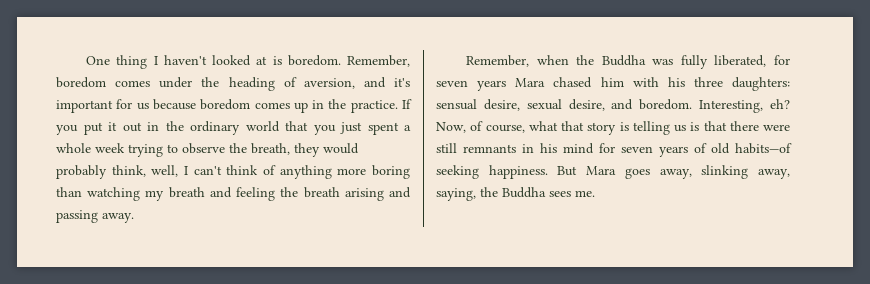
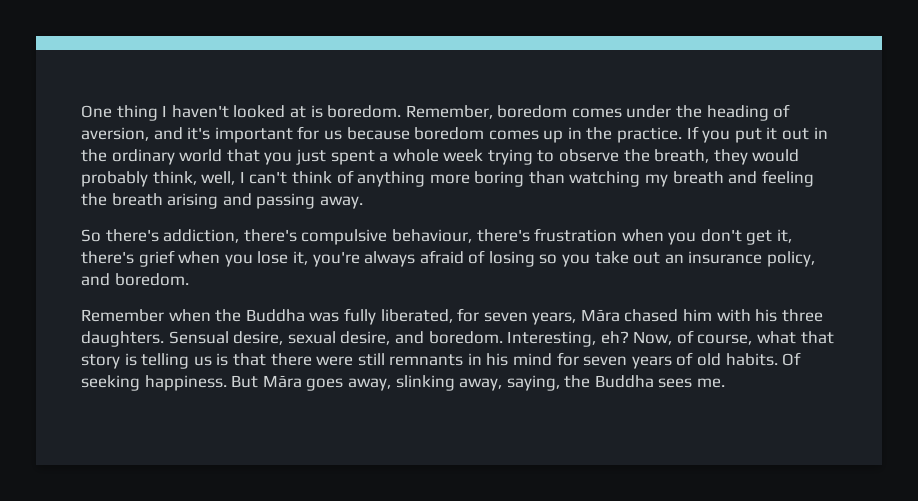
[466,55,530,67] Remember, -> [81,228,793,245] [81,250,816,267] [81,273,189,286] [81,309,164,322] So there's addiction, there's compulsive behaviour, there's frustration when you don't get it, there's grief when you lose it, you're always afraid of losing so you take out an insurance policy, and boredom. // Remember
[477,78,546,91] years Mara -> [532,309,620,325] years, Māra
[732,77,790,91] [436,99,477,110] daughters: sensual -> [81,331,229,347] daughters. Sensual
[735,143,792,154] habits—of -> [725,352,802,366] habits. Of
[586,166,617,175] Mara -> [262,375,302,388] Māra

